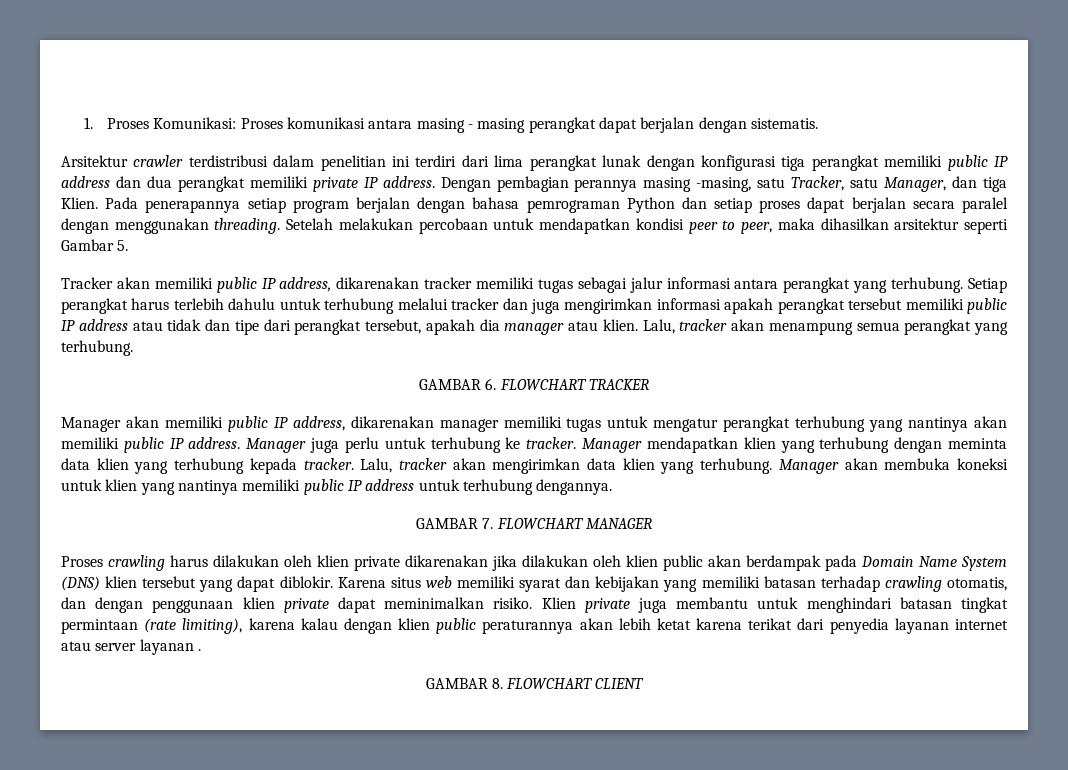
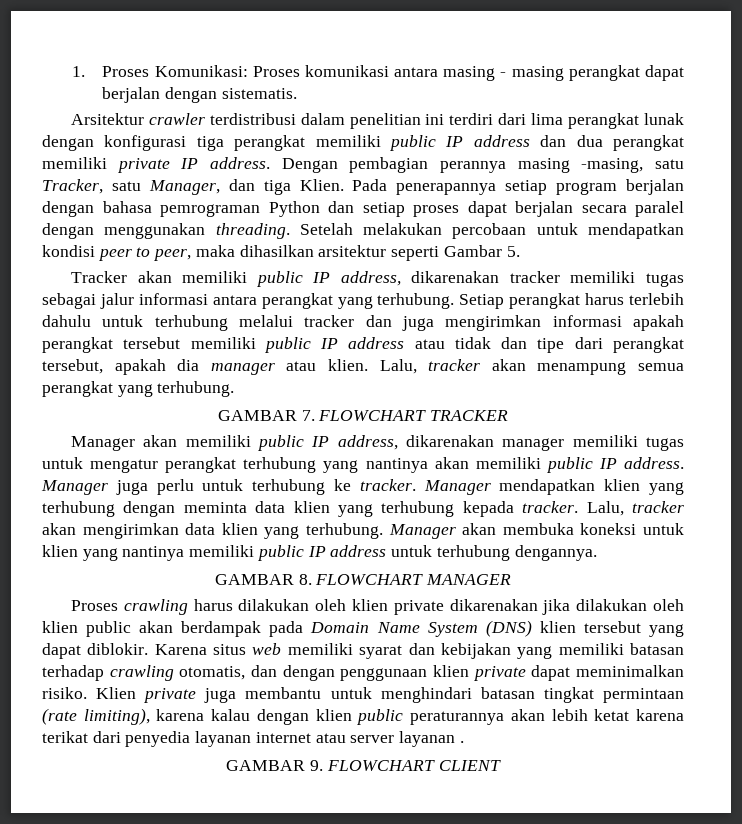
[485,378,497,390] 6. -> [301,410,315,421] 7.
[482,518,494,529] 7. -> [298,574,312,585] 8.
[491,678,503,689] 8. -> [310,760,324,771] 9.

